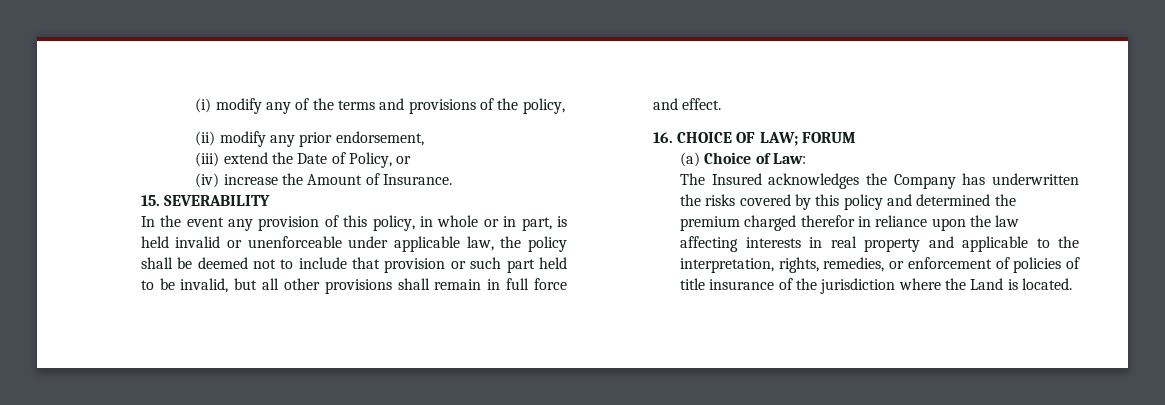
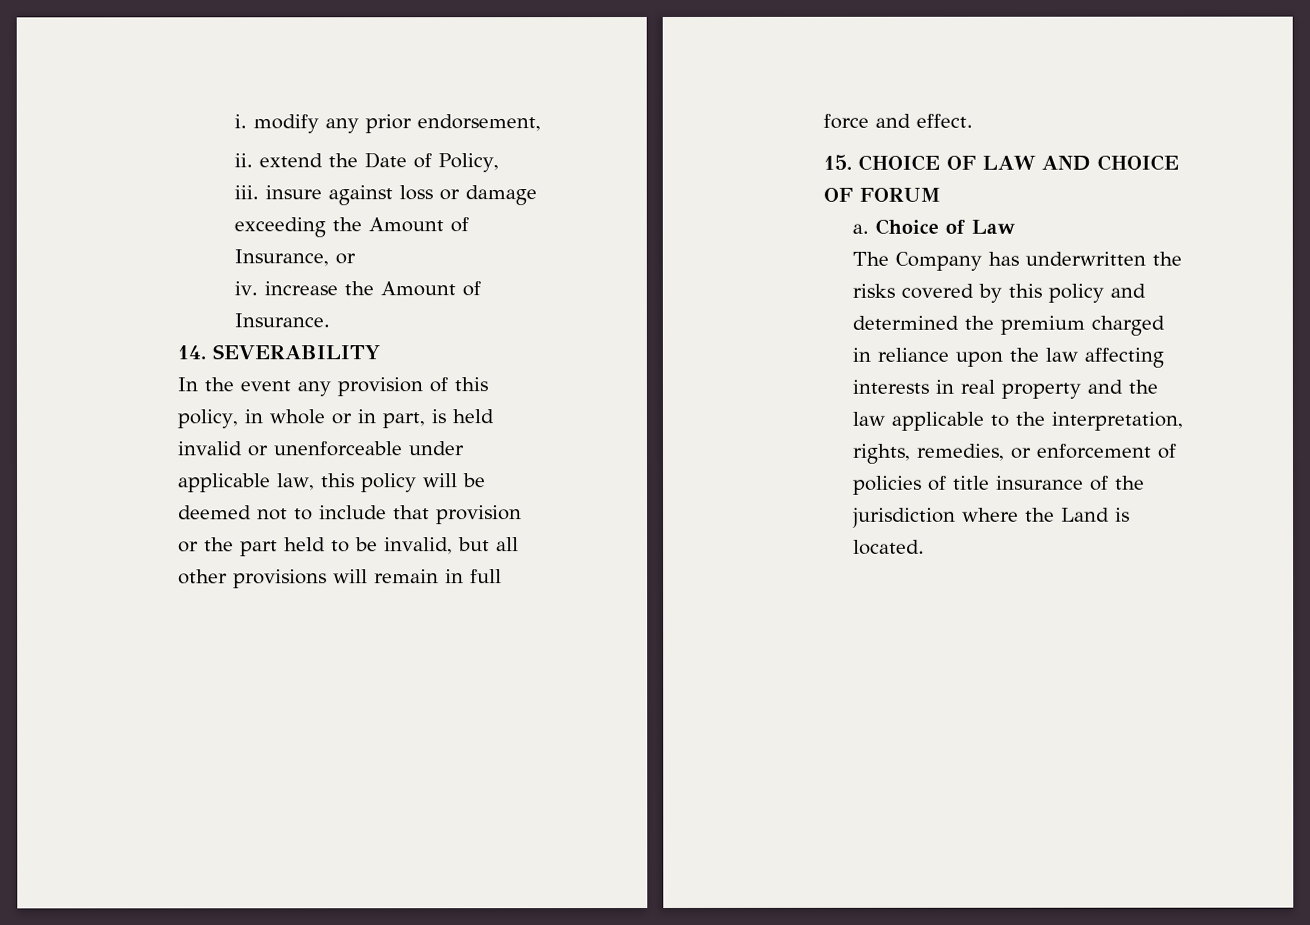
[195,98,565,114] [195,131,216,146] (i) modify any of the terms and provisions of the policy, // (ii) -> [233,114,247,129] i.
[195,152,220,167] (iii) -> [233,153,253,168] ii.
(393, 160) none -> [233,185,537,206] [233,217,469,238] [233,249,329,267] // iii. insure against loss or damage exceeding the Amount of Insurance,
[195,173,220,188] (iv) -> [233,281,258,296] iv.
[140,195,160,206] 15. -> [177,345,207,360] 14.
[500,236,567,252] [140,257,173,269] the policy shall -> [321,473,459,493] this policy will
[470,257,502,269] such -> [204,537,235,552] the
[397,278,430,290] shall -> [333,569,369,584] will
[652,132,798,146] 16. CHOICE OF LAW; -> [823,154,1180,171] [823,187,854,202] 15. CHOICE OF LAW AND CHOICE OF
[680,152,701,167] (a) -> [851,223,869,234] a.
[773,153,807,164] Law: -> [970,219,1015,234] Law
[711,173,888,189] Insured acknowledges the -> (889, 258) none
[800,215,855,227] therefor -> (1165, 325) none
(954, 242) none -> [1127,379,1158,394] [851,411,885,426] the law

